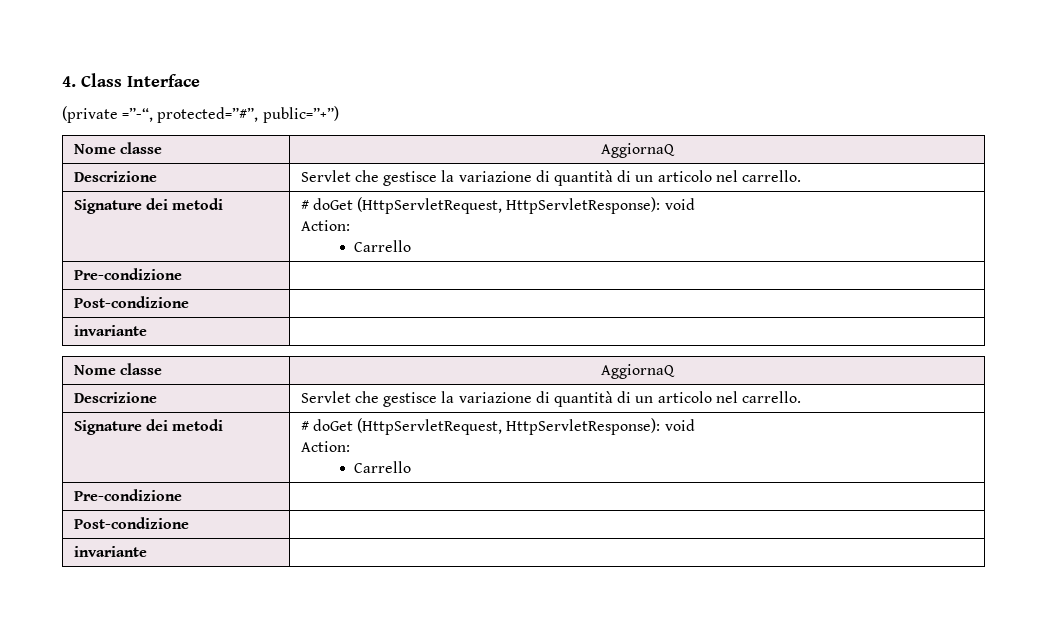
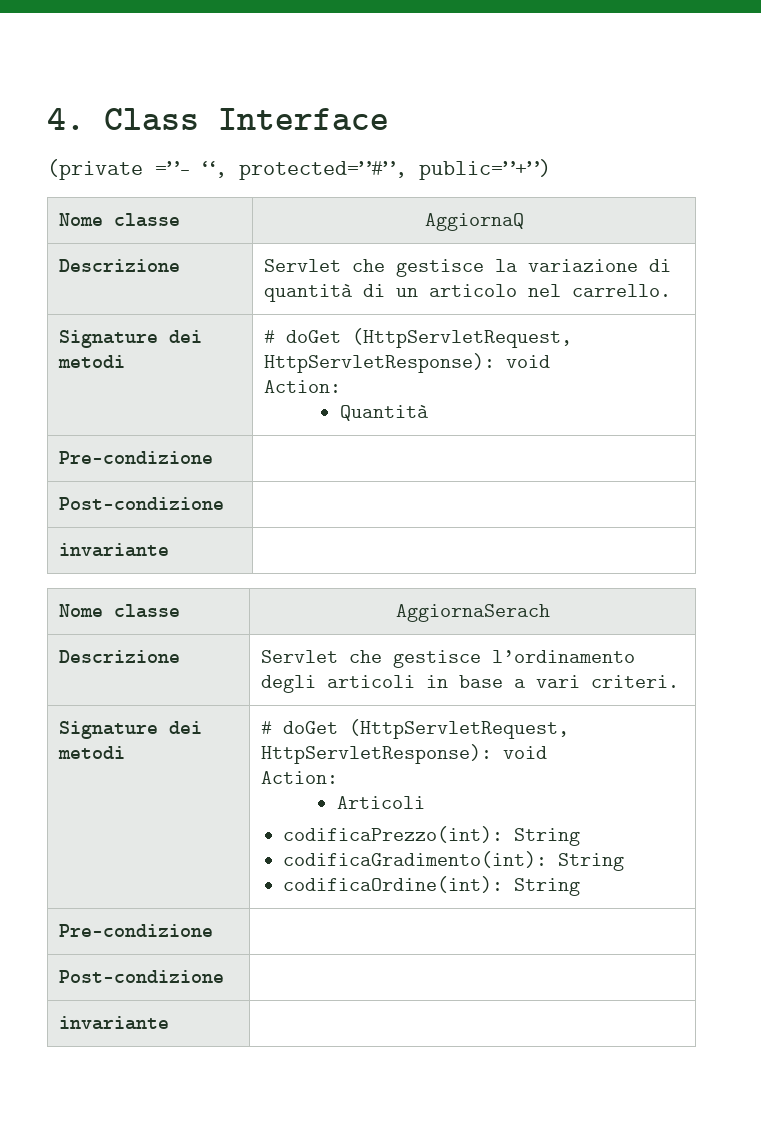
[122,107,154,122] =”-“, -> [155,161,227,178] =”- “,
[354,240,412,252] Carrello -> [339,405,428,421] Quantità
[600,364,675,379] [73,392,157,403] [300,391,801,407] [73,419,224,435] [300,418,695,435] [300,441,350,452] [354,461,412,473] AggiornaQ // Descrizione | Servlet che gestisce la variazione di quantità di un articolo nel carrello. // Signature dei metodi | # doGet (HttpServletRequest, HttpServletResponse): void // Action: // Carrello -> [395,604,550,622] [58,650,180,663] [260,650,635,668] [260,675,679,693] [58,721,202,739] [57,746,125,759] [260,719,569,739] [260,744,547,764] [260,771,338,784] [336,796,425,809] [283,826,581,846] [283,851,625,871] [283,876,581,896] AggiornaSerach // Descrizione | Servlet che gestisce l’ordinamento degli articoli in base a vari criteri. // Signature dei metodi | # doGet (HttpServletRequest, HttpServletResponse): void // Action: // Articoli // codificaPrezzo(int): String // codificaGradimento(int): String // codificaOrdine(int): String

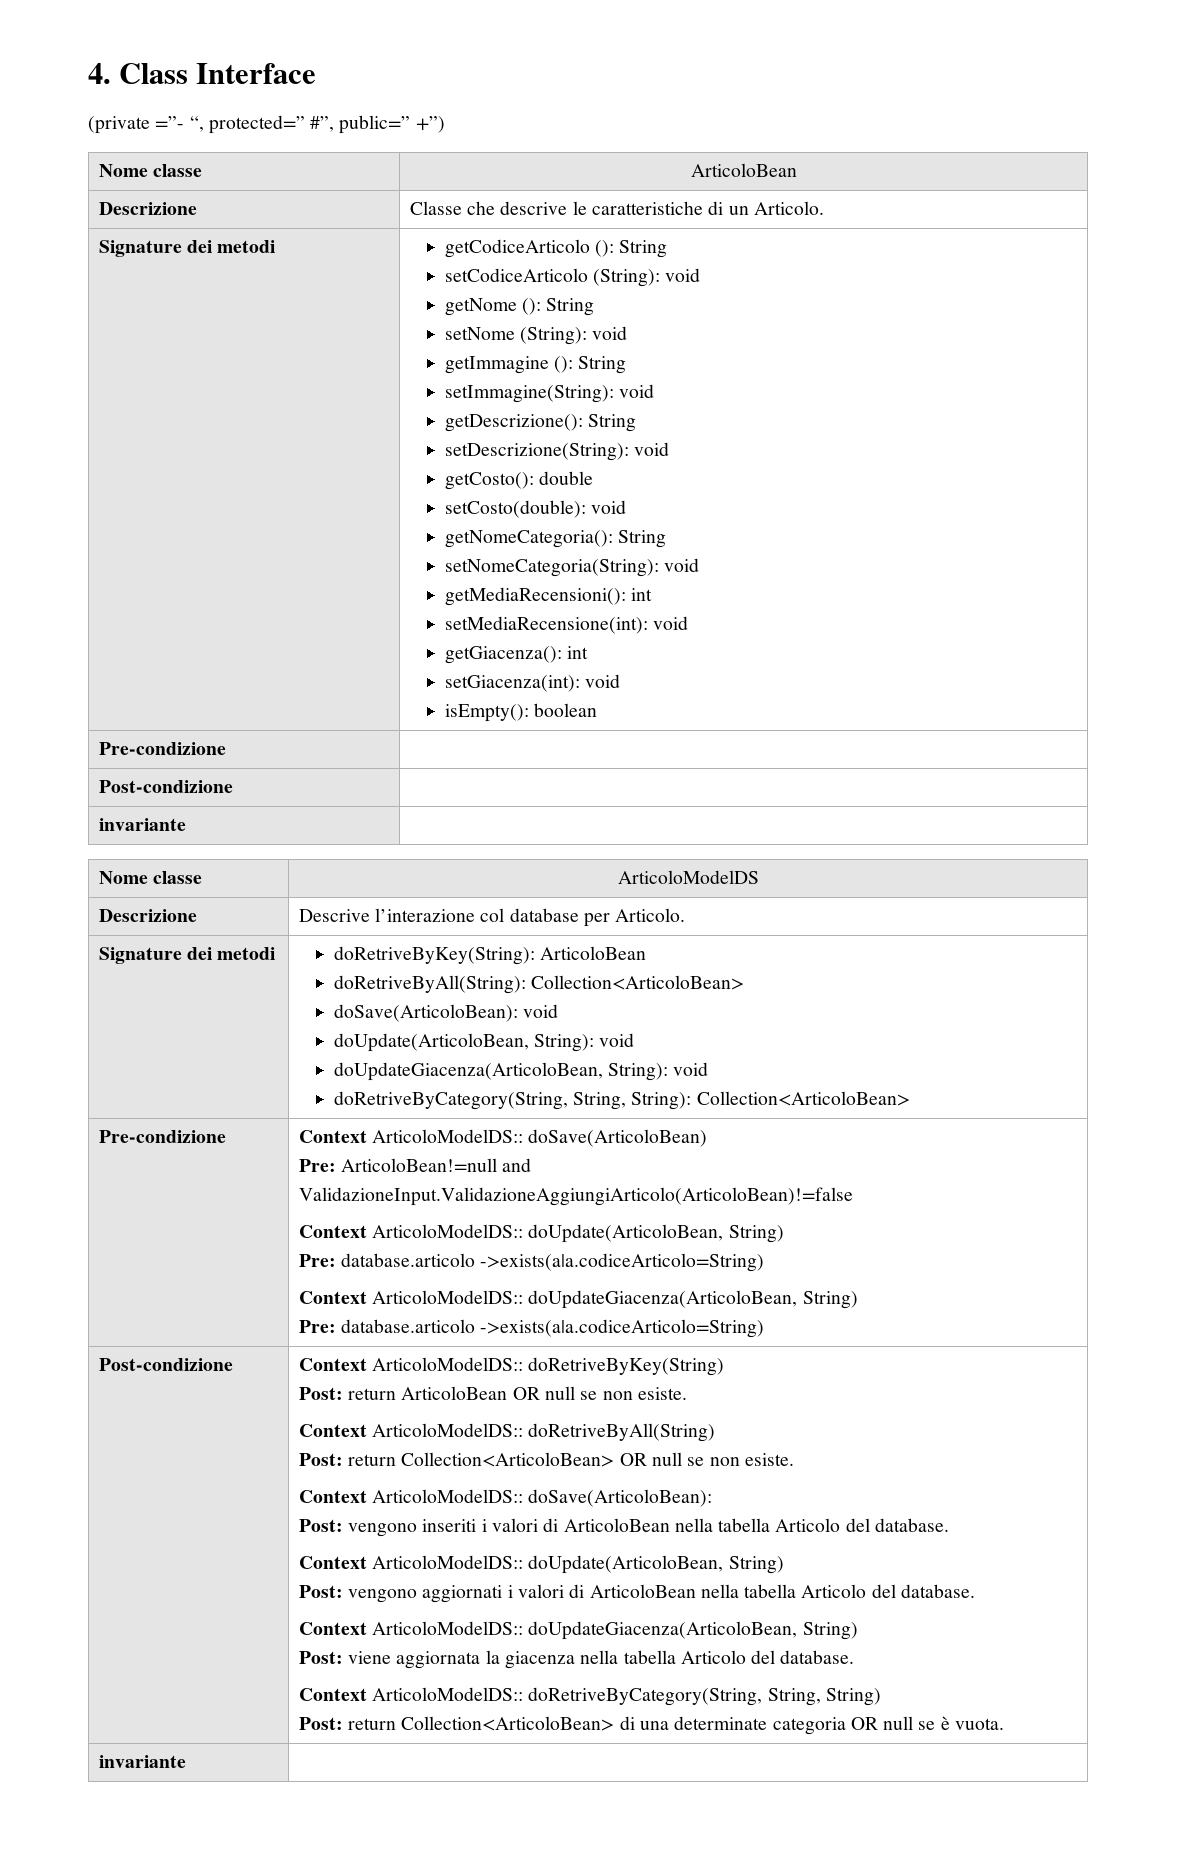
[239,159,551,180] [58,213,180,227] [424,213,524,231] [58,259,180,272] [263,259,671,277] [263,284,671,302] [58,330,202,348] [57,355,125,368] [263,328,572,348] [263,353,550,373] [263,380,341,393] [339,405,428,421] protected=”#”, public=”+”) // Nome classe | AggiornaQ // Descrizione | Servlet che gestisce la variazione di quantità di un articolo nel carrello. // Signature dei metodi | # doGet (HttpServletRequest, HttpServletResponse): void // Action: // Quantità -> [208,115,445,134] [98,164,203,177] [690,163,797,177] [98,202,197,215] [409,201,824,215] [98,240,276,257] [444,239,668,258] [444,268,701,287] [444,298,595,316] [444,326,628,345] [444,356,627,374] [444,384,655,403] [444,414,637,432] [444,442,670,461] [444,471,594,490] [444,500,627,518] [444,530,667,548] [444,558,700,577] [444,587,653,606] [444,616,689,634] [444,646,589,664] [444,674,621,692] [444,703,598,722] protected=” #”, public=” +”) // Nome classe | ArticoloBean // Descrizione | Classe che descrive le caratteristiche di un Articolo. // Signature dei metodi | getCodiceArticolo (): String // setCodiceArticolo (String): void // getNome (): String // setNome (String): void // getImmagine (): String // setImmagine(String): void // getDescrizione(): String // setDescrizione(String): void // getCosto(): double // setCosto(double): void // getNomeCategoria(): String // setNomeCategoria(String): void // getMediaRecensioni(): int // setMediaRecensione(int): void // getGiacenza(): int // setGiacenza(int): void // isEmpty(): boolean
[395,604,550,622] [58,650,180,663] [260,650,635,668] [260,675,679,693] [58,721,202,739] [57,746,125,759] [260,719,569,739] [260,744,547,764] [260,771,338,784] [336,796,425,809] [283,826,581,846] [283,851,625,871] [283,876,581,896] [58,924,213,937] [58,970,224,983] AggiornaSerach // Descrizione | Servlet che gestisce l’ordinamento degli articoli in base a vari criteri. // Signature dei metodi | # doGet (HttpServletRequest, HttpServletResponse): void // Action: // Articoli // codificaPrezzo(int): String // codificaGradimento(int): String // codificaOrdine(int): String // Pre-condizione | // Post-condizione | -> [617,870,759,884] [98,909,197,922] [298,908,686,927] [98,947,276,964] [333,946,647,965] [333,975,745,994] [333,1004,559,1022] [333,1033,635,1052] [333,1062,709,1081] [333,1091,910,1110] [98,1130,226,1143] [298,1129,708,1147] [298,1158,532,1172] [298,1187,853,1206] [298,1224,784,1243] [298,1253,765,1272] [298,1290,858,1309] [298,1319,765,1338] [98,1358,233,1371] [298,1357,725,1376] [298,1386,687,1400] [298,1423,716,1442] [298,1452,794,1467] [298,1489,713,1507] [298,1518,949,1537] [298,1555,784,1574] [298,1584,975,1603] [298,1621,858,1640] [298,1650,855,1669] [298,1687,881,1706] [298,1716,1004,1735] ArticoloModelDS // Descrizione | Descrive l’interazione col database per Articolo. // Signature dei metodi | doRetriveByKey(String): ArticoloBean // doRetriveByAll(String): Collection<ArticoloBean> // doSave(ArticoloBean): void // doUpdate(ArticoloBean, String): void // doUpdateGiacenza(ArticoloBean, String): void // doRetriveByCategory(String, String, String): Collection<ArticoloBean> // Pre-condizione | Context ArticoloModelDS:: doSave(ArticoloBean) // Pre: ArticoloBean!=null and ValidazioneInput.ValidazioneAggiungiArticolo(ArticoloBean)!=false // Context ArticoloModelDS:: doUpdate(ArticoloBean, String) // Pre: database.articolo ->exists(a|a.codiceArticolo=String) // Context ArticoloModelDS:: doUpdateGiacenza(ArticoloBean, String) // Pre: database.articolo ->exists(a|a.codiceArticolo=String) // Post-condizione | Context ArticoloModelDS:: doRetriveByKey(String) // Post: return ArticoloBean OR null se non esiste. // Context ArticoloModelDS:: doRetriveByAll(String) // Post: return Collection<ArticoloBean> OR null se non esiste. // Context ArticoloModelDS:: doSave(ArticoloBean): // Post: vengono inseriti i valori di ArticoloBean nella tabella Articolo del database. // Context ArticoloModelDS:: doUpdate(ArticoloBean, String) // Post: vengono aggiornati i valori di ArticoloBean nella tabella Articolo del database. // Context ArticoloModelDS:: doUpdateGiacenza(ArticoloBean, String) // Post: viene aggiornata la giacenza nella tabella Articolo del database. // Context ArticoloModelDS:: doRetriveByCategory(String, String, String) // Post: return Collection<ArticoloBean> di una determinate categoria OR null se è vuota.

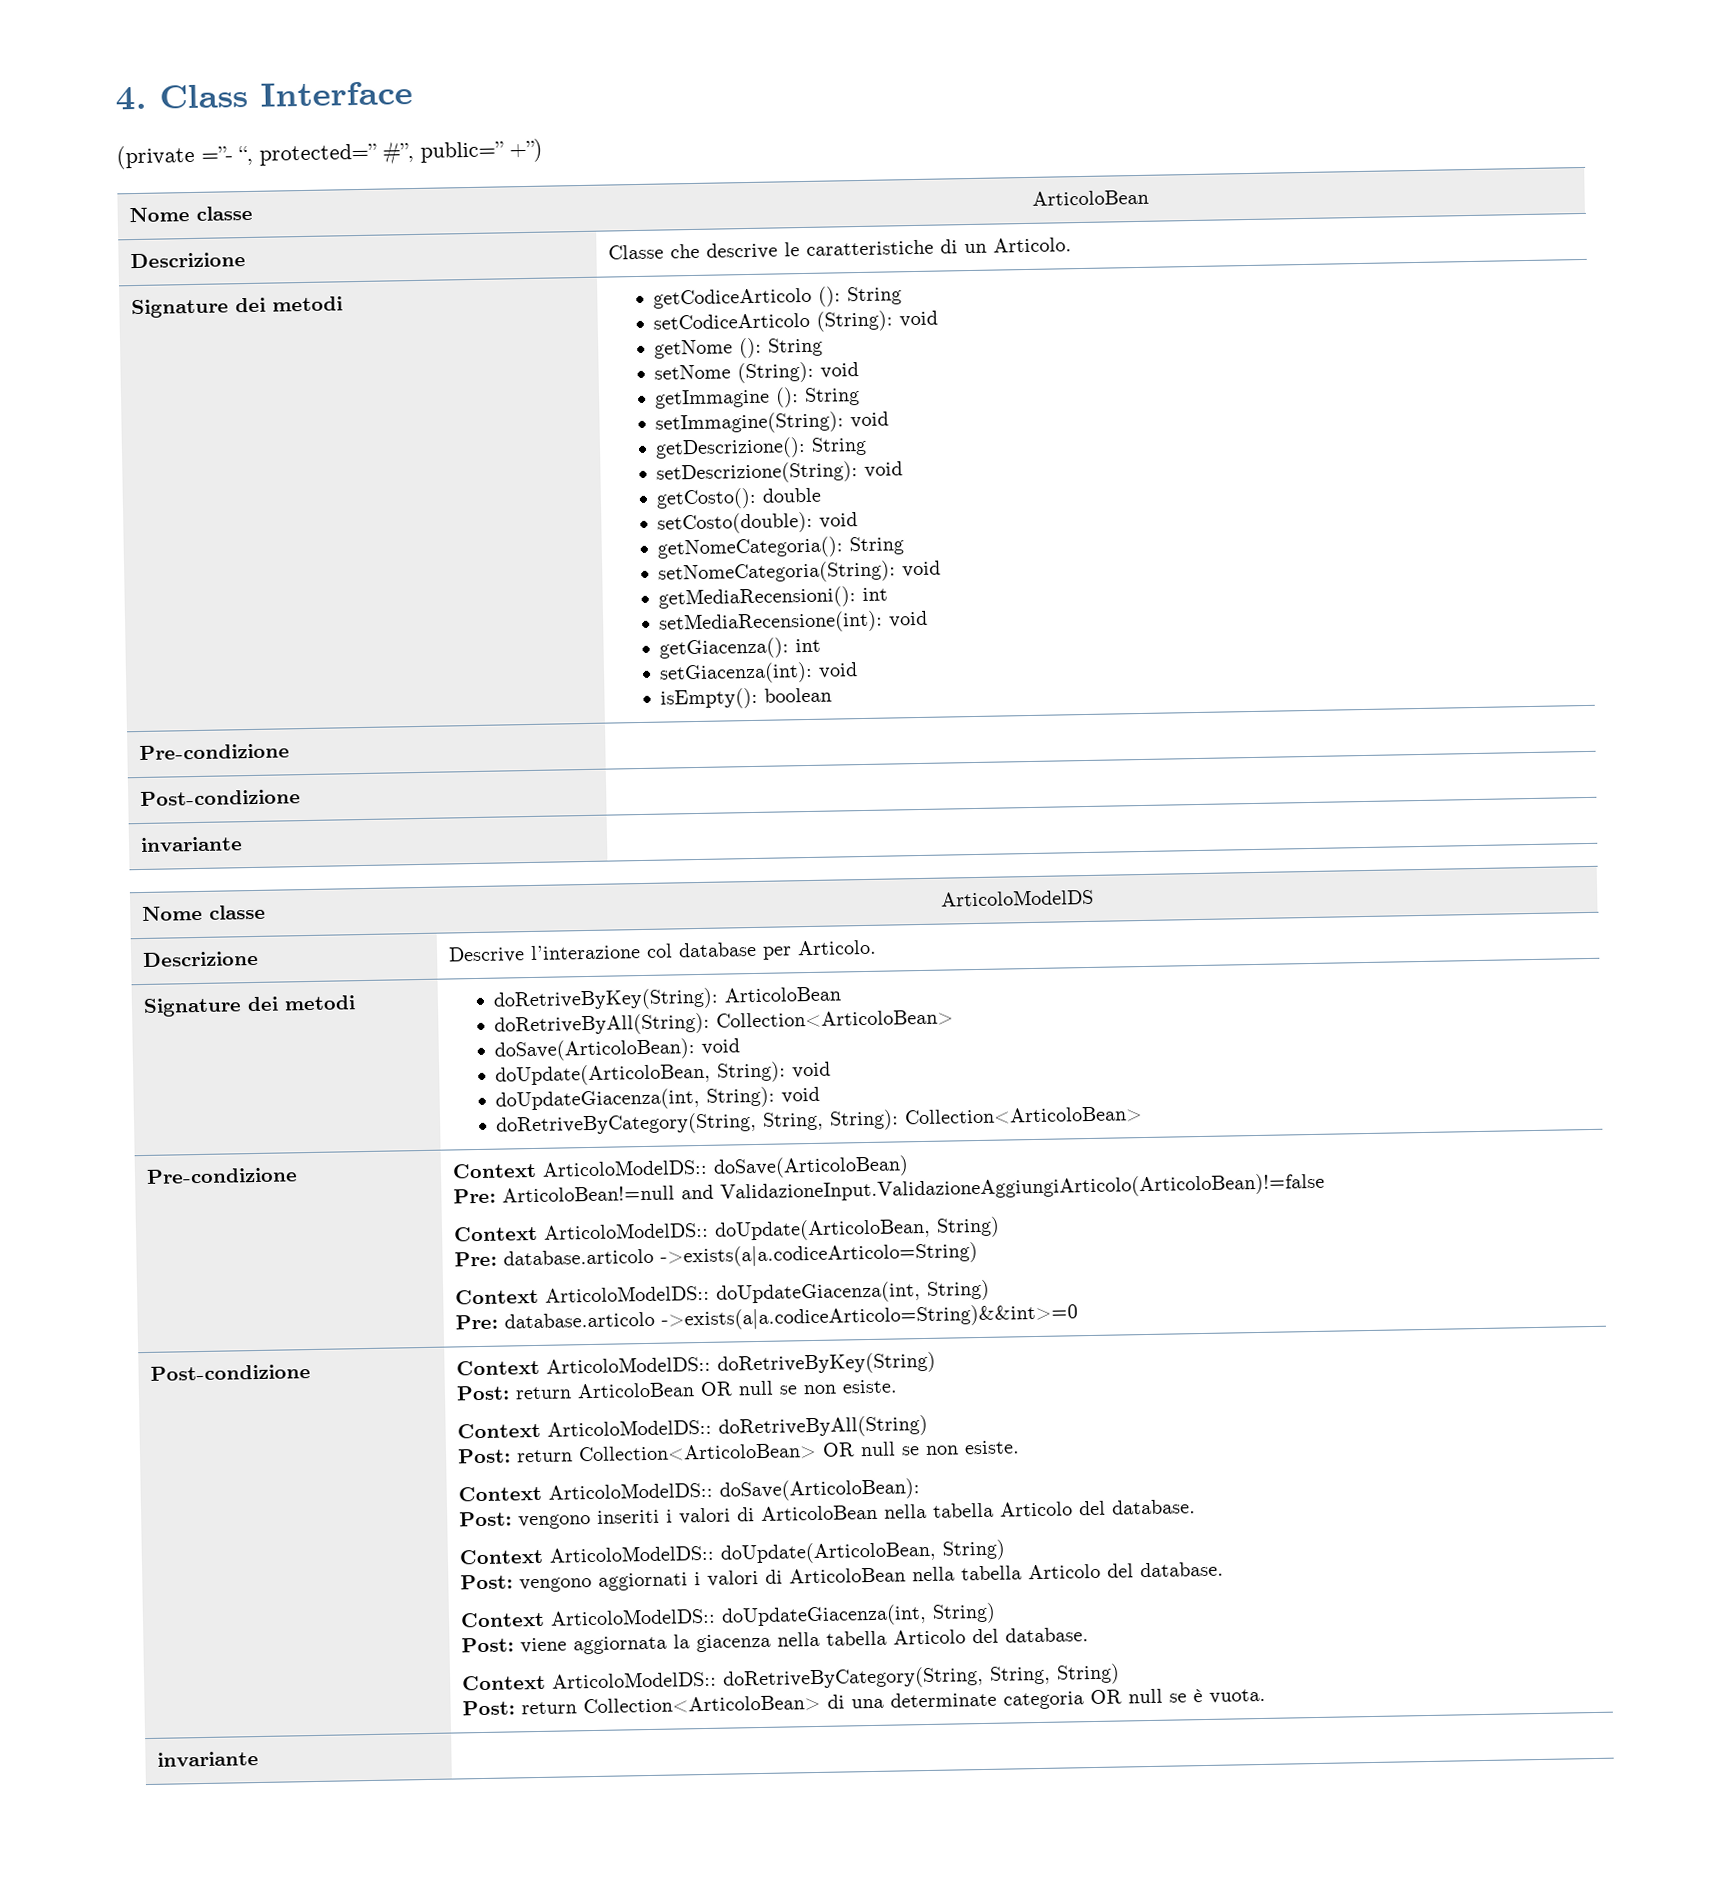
[333,1062,603,1081] doUpdateGiacenza(ArticoloBean, -> [495,1087,701,1112] doUpdateGiacenza(int,
[528,1290,858,1309] [298,1319,765,1338] doUpdateGiacenza(ArticoloBean, String) // Pre: database.articolo ->exists(a|a.codiceArticolo=String) -> [716,1279,991,1305] [455,1303,1079,1331] doUpdateGiacenza(int, String) // Pre: database.articolo ->exists(a|a.codiceArticolo=String)&&int>=0
[528,1621,798,1640] doUpdateGiacenza(ArticoloBean, -> [721,1603,928,1628] doUpdateGiacenza(int,

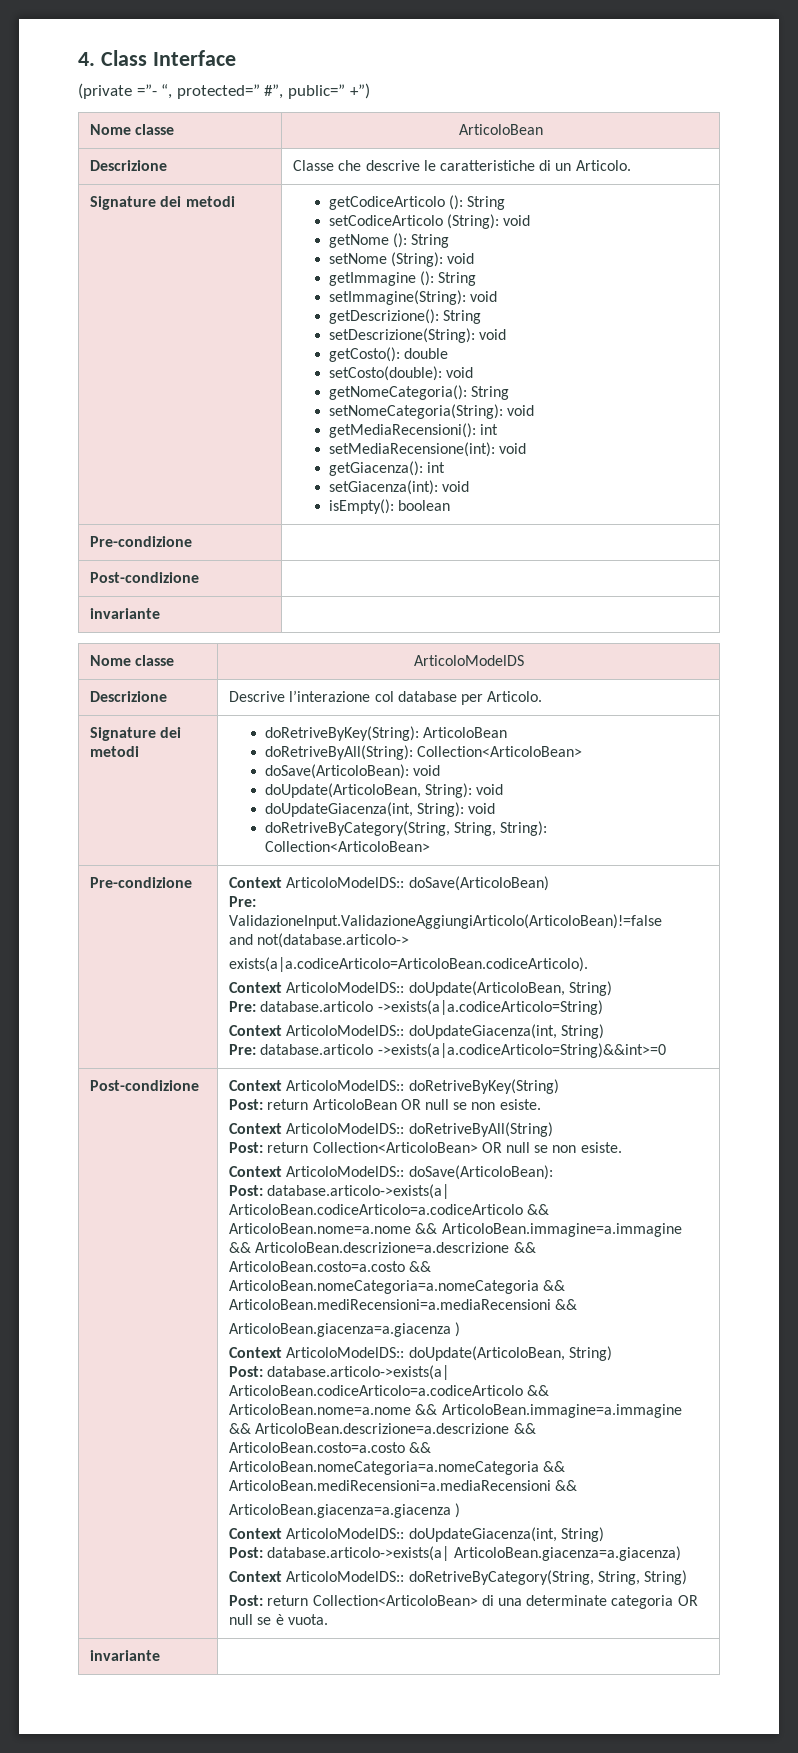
[502,1172,1326,1204] ArticoloBean!=null and ValidazioneInput.ValidazioneAggiungiArticolo(ArticoloBean)!=false -> [229,914,663,929] [229,933,410,948] [229,957,589,972] // ValidazioneInput.ValidazioneAggiungiArticolo(ArticoloBean)!=false // and not(database.articolo-> // exists(a|a.codiceArticolo=ArticoloBean.codiceArticolo).
[518,1499,1197,1530] vengono inseriti i valori di ArticoloBean nella tabella Articolo del database. -> [267,1184,450,1199] [229,1204,550,1215] [229,1223,682,1237] [229,1242,536,1253] [229,1261,432,1272] [229,1280,566,1294] [229,1299,578,1310] [229,1322,461,1337] database.articolo->exists(a| ArticoloBean.codiceArticolo=a.codiceArticolo && ArticoloBean.nome=a.nome && ArticoloBean.immagine=a.immagine && ArticoloBean.descrizione=a.descrizione && ArticoloBean.costo=a.costo && ArticoloBean.nomeCategoria=a.nomeCategoria && ArticoloBean.mediRecensioni=a.mediaRecensioni && // ArticoloBean.giacenza=a.giacenza )
[519,1561,1225,1593] vengono aggiornati i valori di ArticoloBean nella tabella Articolo del database. -> [267,1365,450,1380] [229,1385,550,1396] [229,1404,682,1418] [229,1423,536,1434] [229,1442,432,1453] [229,1461,566,1475] [229,1480,578,1491] [229,1503,461,1518] database.articolo->exists(a| ArticoloBean.codiceArticolo=a.codiceArticolo && ArticoloBean.nome=a.nome && ArticoloBean.immagine=a.immagine && ArticoloBean.descrizione=a.descrizione && ArticoloBean.costo=a.costo && ArticoloBean.nomeCategoria=a.nomeCategoria && ArticoloBean.mediRecensioni=a.mediaRecensioni && // ArticoloBean.giacenza=a.giacenza )
[520,1627,1090,1655] viene aggiornata la giacenza nella tabella Articolo del database. -> [267,1546,681,1561] database.articolo->exists(a| ArticoloBean.giacenza=a.giacenza)

